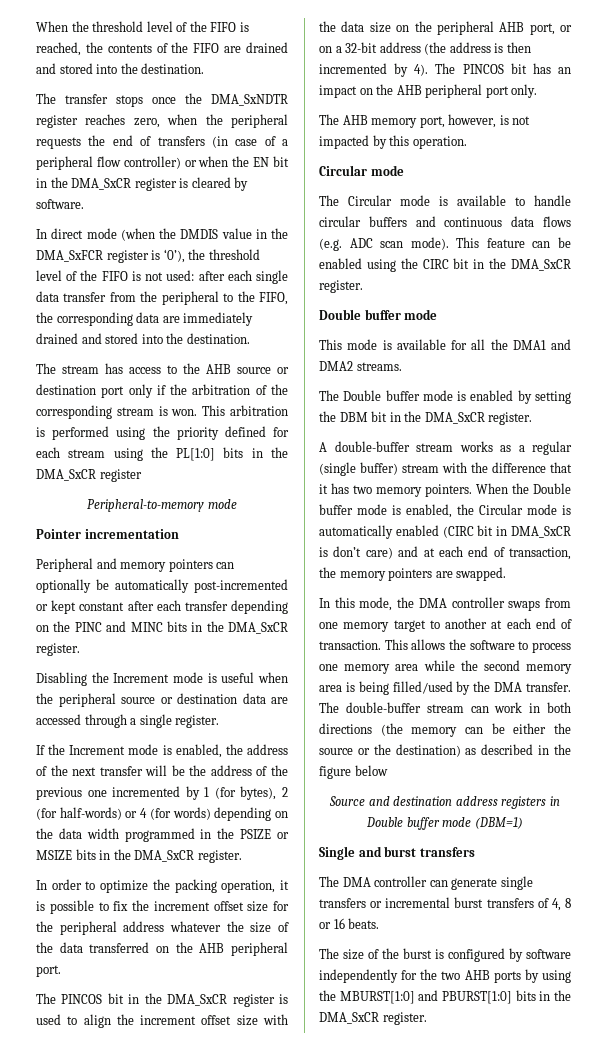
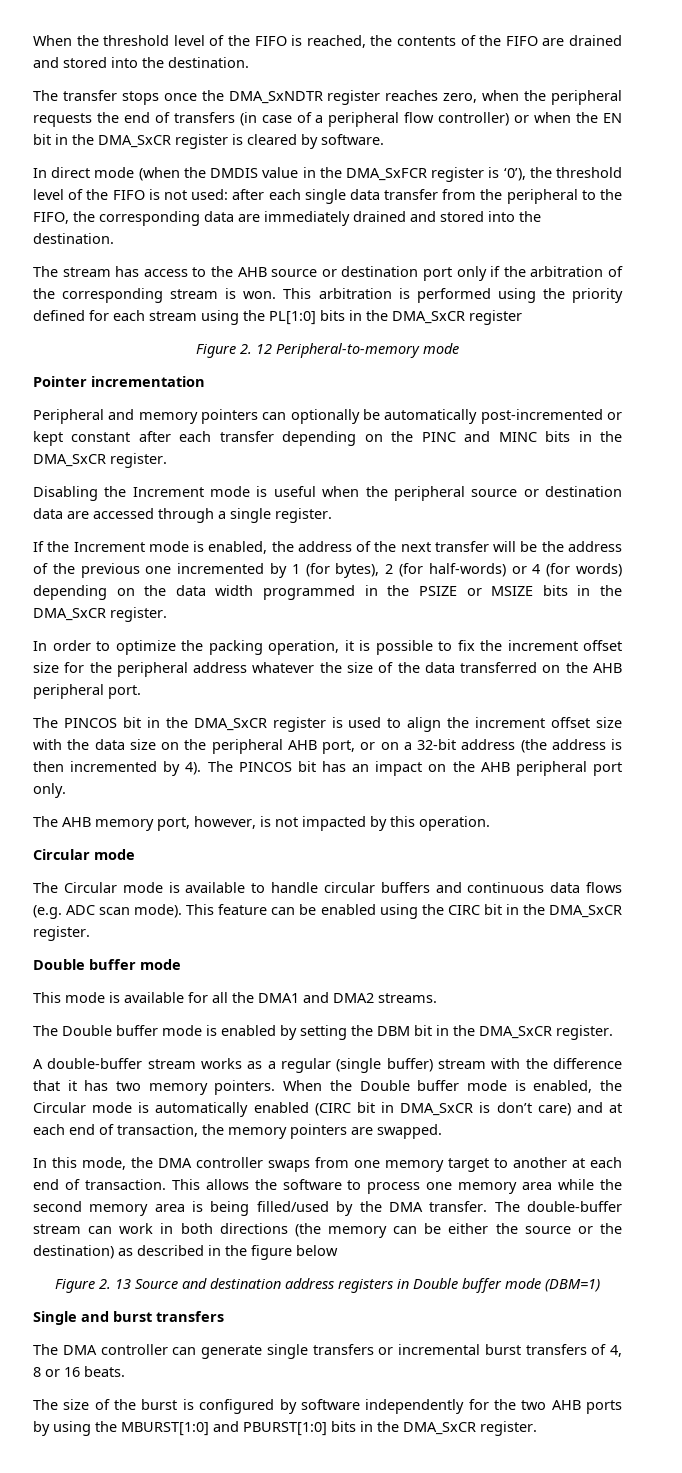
(142, 475) none -> [196,344,272,358] Figure 2. 12
(388, 770) none -> [55,1279,131,1293] Figure 2. 13

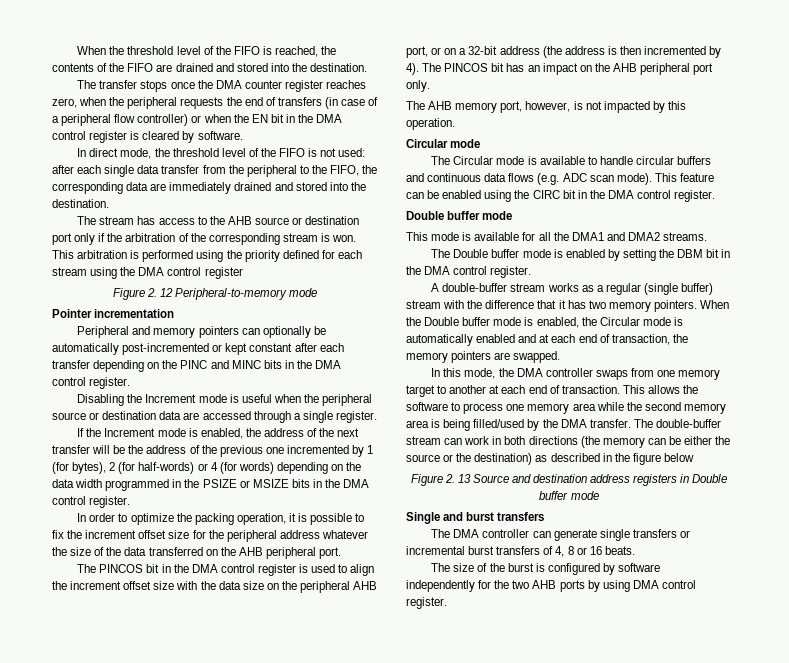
[228,91,323,104] DMA_SxNDTR -> [215,80,282,89] DMA counter
[98,135,171,148] DMA_SxCR -> [316,114,343,123] [52,131,86,140] DMA control
[94,167,526,182] mode (when the DMDIS value in the DMA_SxFCR register is ‘0’), -> [120,148,152,159] mode,
[269,310,465,325] PL[1:0] bits in the DMA_SxCR -> [138,267,202,276] DMA control
[33,454,106,467] DMA_SxCR -> [315,360,342,369] [52,377,86,386] DMA control
[33,608,106,621] DMA_SxCR -> [343,479,370,488] [52,496,86,505] DMA control
[193,718,267,731] DMA_SxCR -> [191,564,255,573] DMA control
[549,905,622,918] DMA_SxCR -> [607,190,672,199] DMA control
[479,1026,552,1039] DMA_SxCR -> [424,266,488,275] DMA control
[314,1102,571,1116] (CIRC bit in DMA_SxCR is don’t care) -> (516, 338) none
[545,1279,600,1292] (DBM=1) -> (599, 495) none
[95,1421,476,1436] the MBURST[1:0] and PBURST[1:0] bits in the DMA_SxCR -> [632,580,696,589] DMA control

